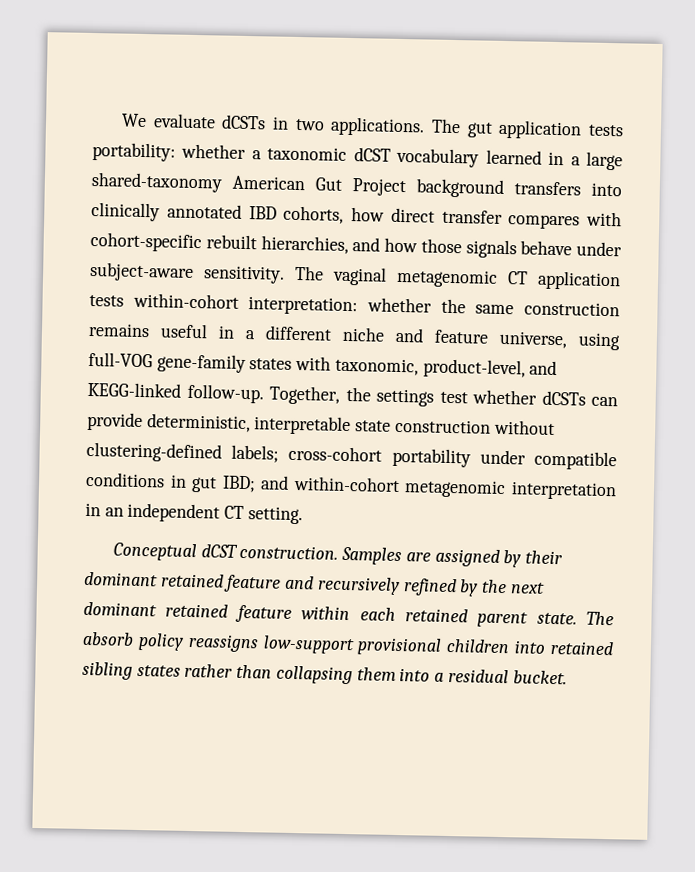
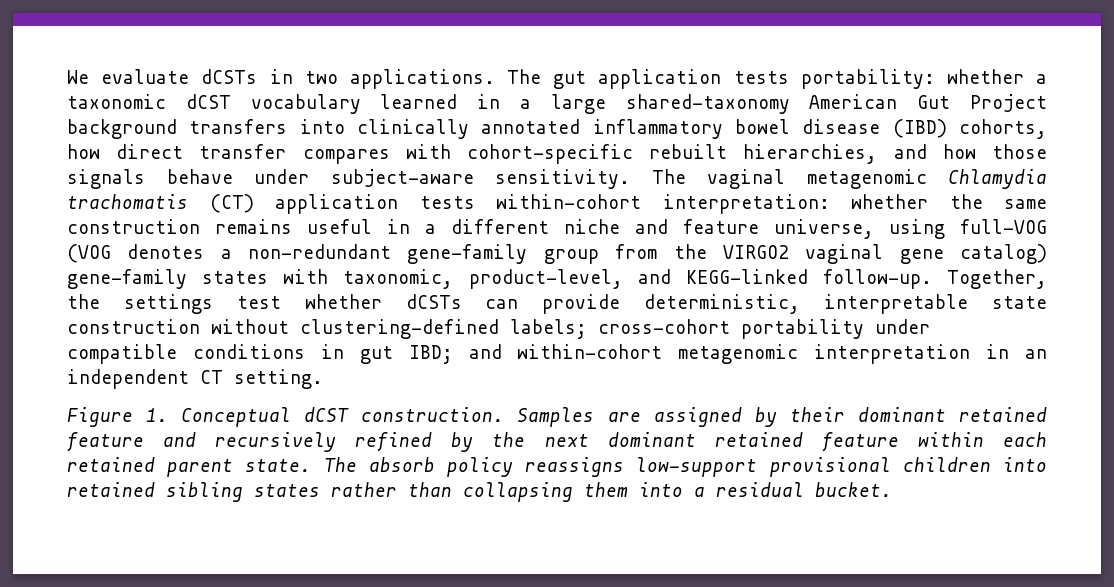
[248,206,277,220] IBD -> [592,119,947,139] inflammatory bowel disease (IBD)
[507,271,528,285] CT -> [948,169,1047,189] [67,194,254,213] Chlamydia trachomatis (CT)
(153, 359) none -> [67,244,1047,264] (VOG denotes a non-redundant gene-family group from the VIRGO2 vaginal gene catalog)
(303, 515) none -> [67,407,169,427] Figure 1.

